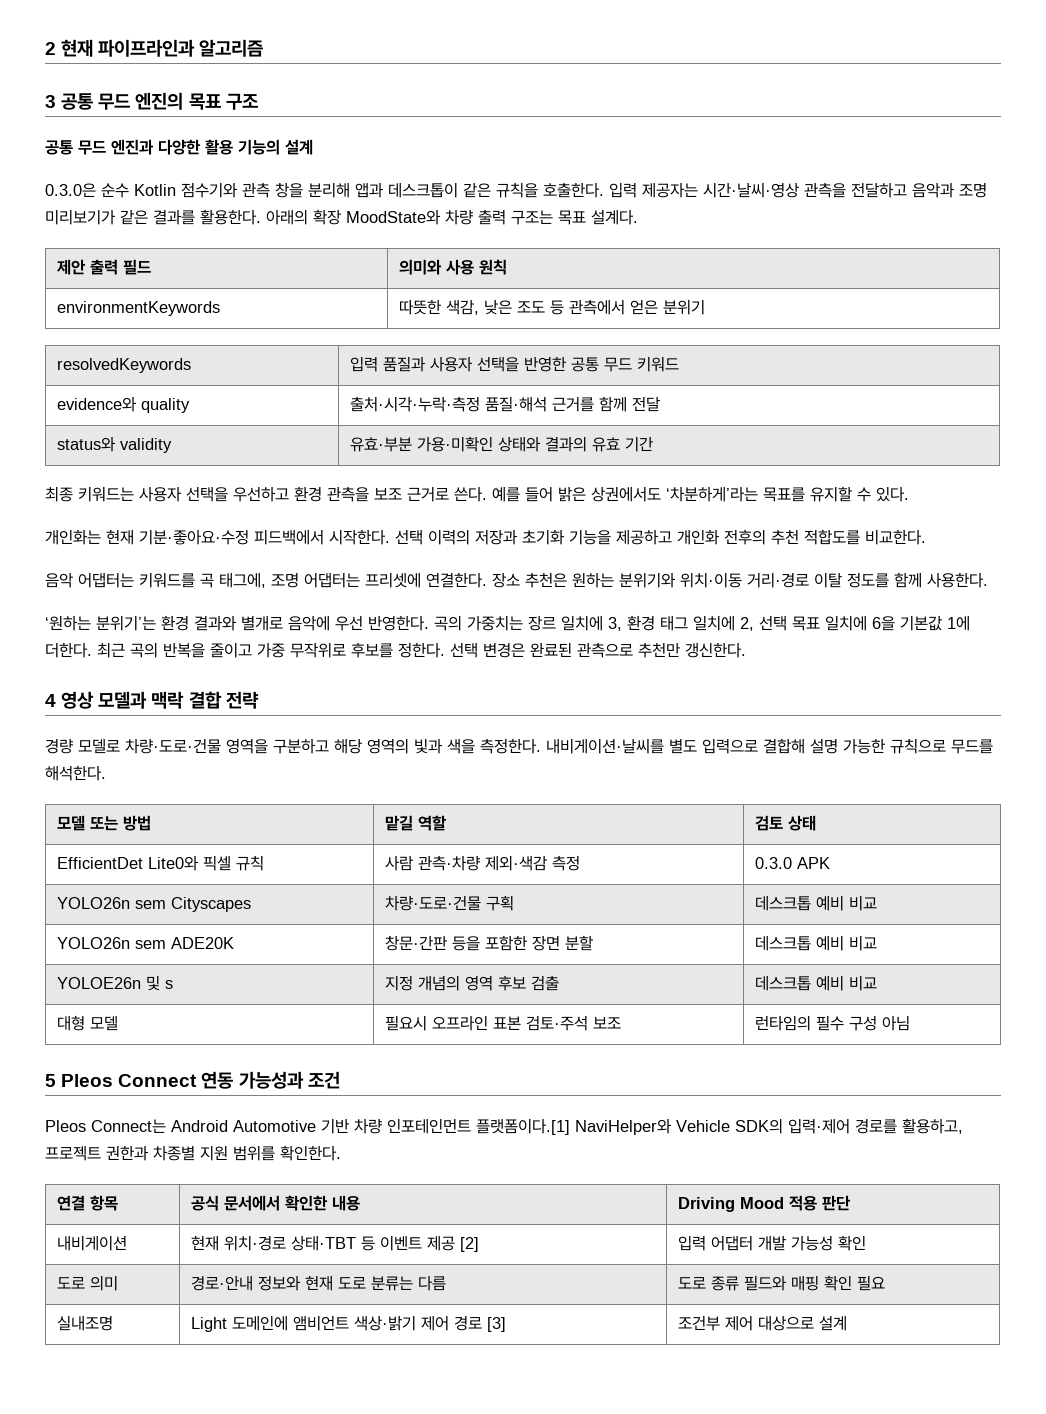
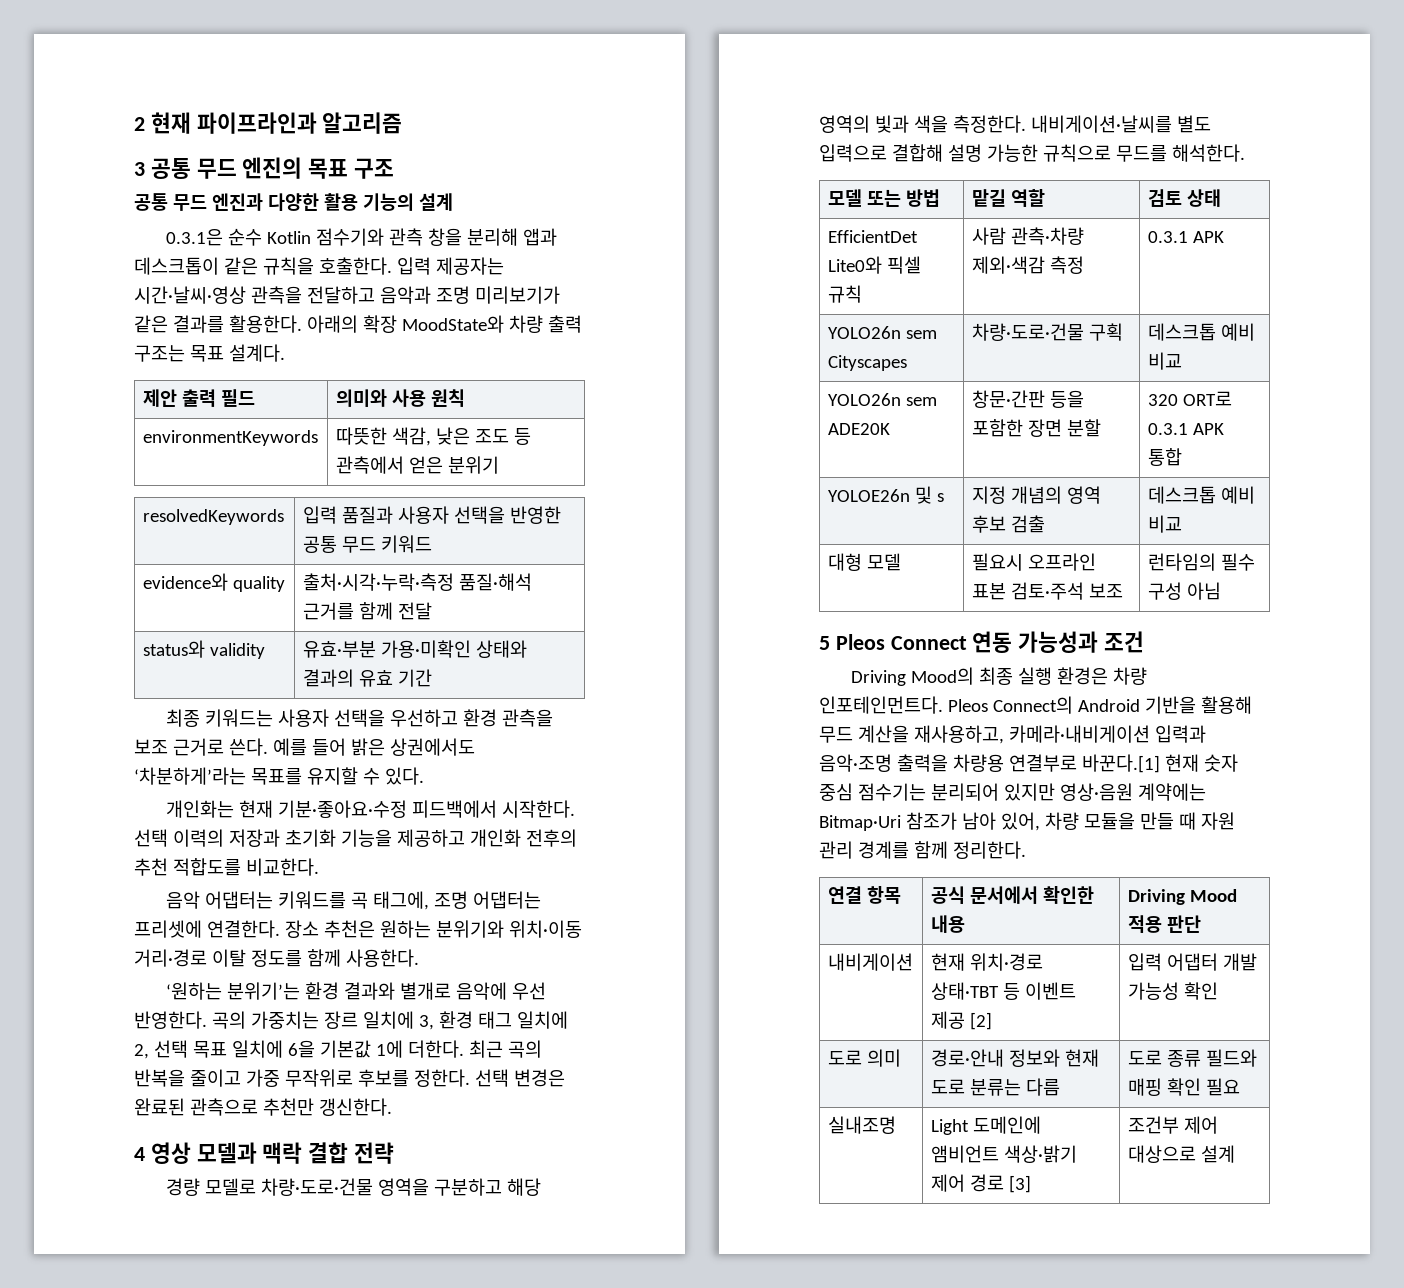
[45,183,96,197] 0.3.0은 -> [166,229,224,246] 0.3.1은
[755,857,793,869] 0.3.0 -> [1147,231,1188,243] 0.3.1
[755,935,878,951] 데스크톱 예비 비교 -> [1147,391,1232,406] [1147,423,1224,435] [1147,448,1182,466] 320 ORT로 0.3.1 APK 통합
[45,1118,963,1135] [45,1145,341,1161] Pleos Connect는 Android Automotive 기반 차량 인포테인먼트 플랫폼이다.[1] NaviHelper와 Vehicle SDK의 입력·제어 경로를 활용하고, 프로젝트 권한과 차종별 지원 범위를 확인한다. -> [851,667,1148,686] [819,696,1252,714] [819,725,1206,744] [819,754,1238,773] [819,783,1206,801] [819,812,1235,831] [819,841,1026,859] Driving Mood의 최종 실행 환경은 차량 인포테인먼트다. Pleos Connect의 Android 기반을 활용해 무드 계산을 재사용하고, 카메라·내비게이션 입력과 음악·조명 출력을 차량용 연결부로 바꾼다.[1] 현재 숫자 중심 점수기는 분리되어 있지만 영상·음원 계약에는 Bitmap·Uri 참조가 남아 있어, 차량 모듈을 만들 때 자원 관리 경계를 함께 정리한다.

